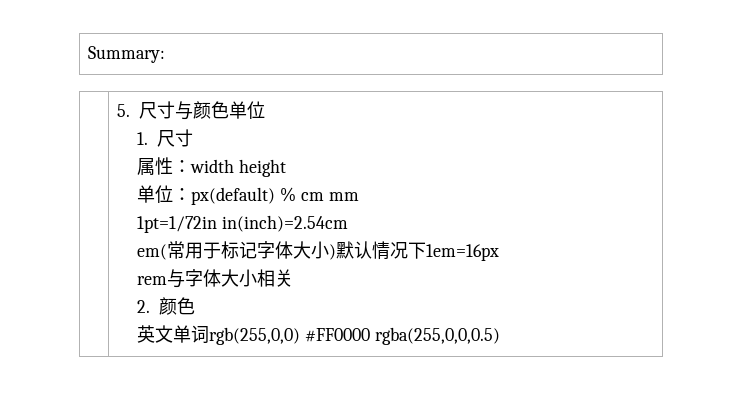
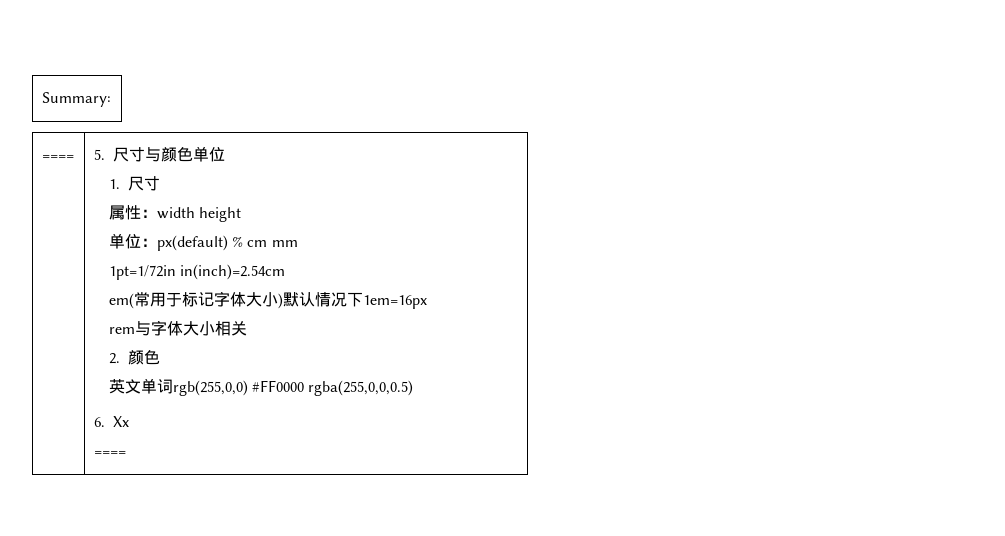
(165, 54) none -> [41,155,74,160] ====
(501, 336) none -> [93,416,129,427] [93,451,126,456] // 6. Xx // ====

